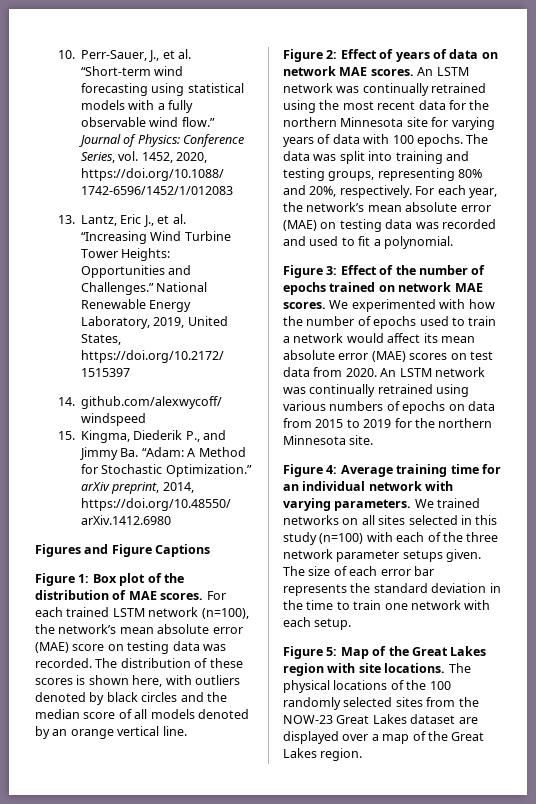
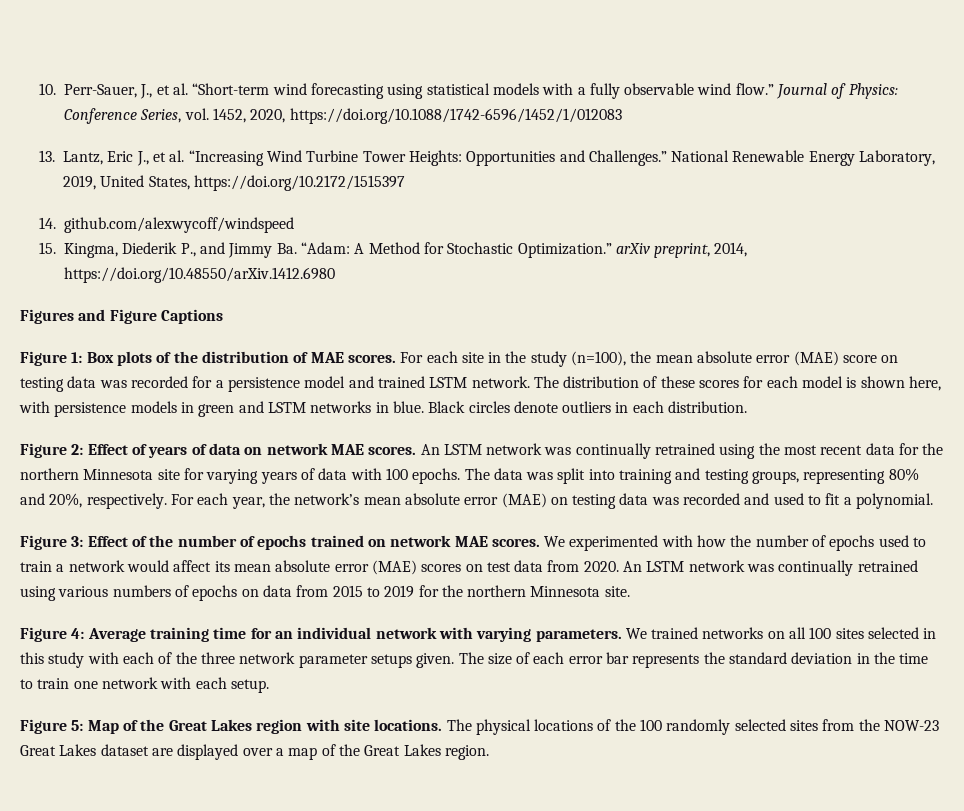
[119,573,146,586] plot -> [116,351,152,366] plots
[66,607,199,617] trained LSTM network -> [461,351,567,367] site in the study
[58,624,117,634] network’s -> (652, 357) none
[35,658,92,668] recorded. -> [130,376,530,392] recorded for a persistence model and trained LSTM network.
(73, 681) none -> [743,376,844,388] for each model
[194,675,240,685] [35,692,227,705] [35,709,249,719] [35,726,187,739] outliers denoted by black circles and the median score of all models denoted by an orange vertical line. -> [54,401,748,417] persistence models in green and LSTM networks in blue. Black circles denote outliers in each distribution.
(375, 520) none -> [809,627,832,639] 100
[319,533,364,544] (n=100) -> (85, 660) none

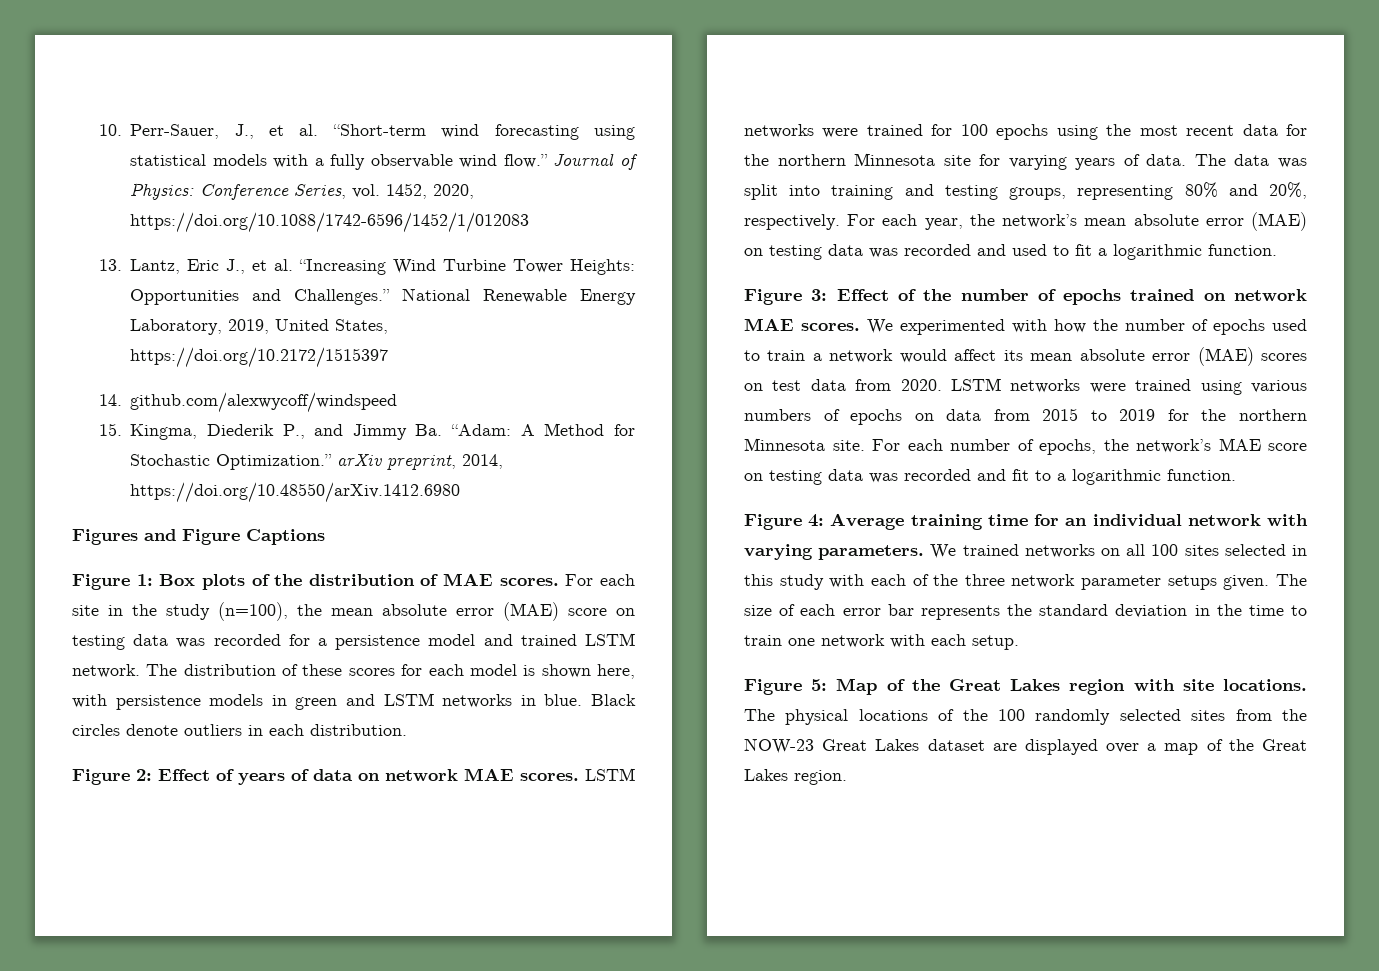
[420,443,716,459] An LSTM network was continually retrained -> [585,768,635,781] [744,124,1049,140] LSTM networks were trained for 100 epochs
[318,468,461,484] data with 100 epochs. -> [1146,154,1187,166] data.
[856,493,934,509] polynomial. -> [1113,244,1277,260] logarithmic function.
[623,560,918,576] An LSTM network was continually retrained -> [951,378,1192,393] LSTM networks were trained
(630, 591) none -> [872,438,1307,455] [744,469,1236,485] For each number of epochs, the network’s MAE score on testing data was recorded and fit to a logarithmic function.

